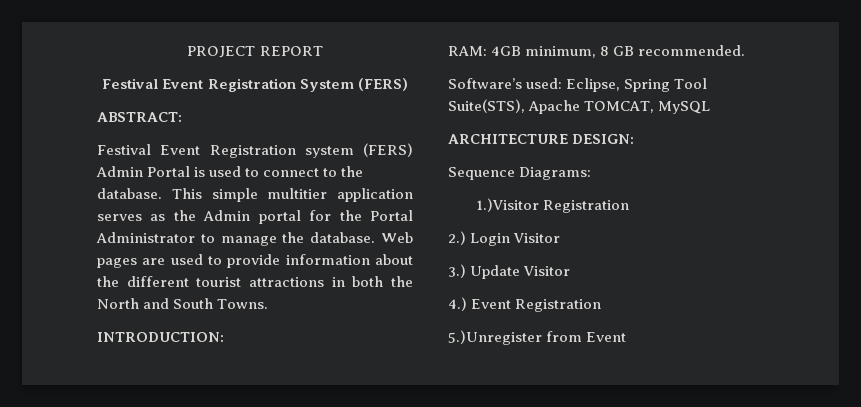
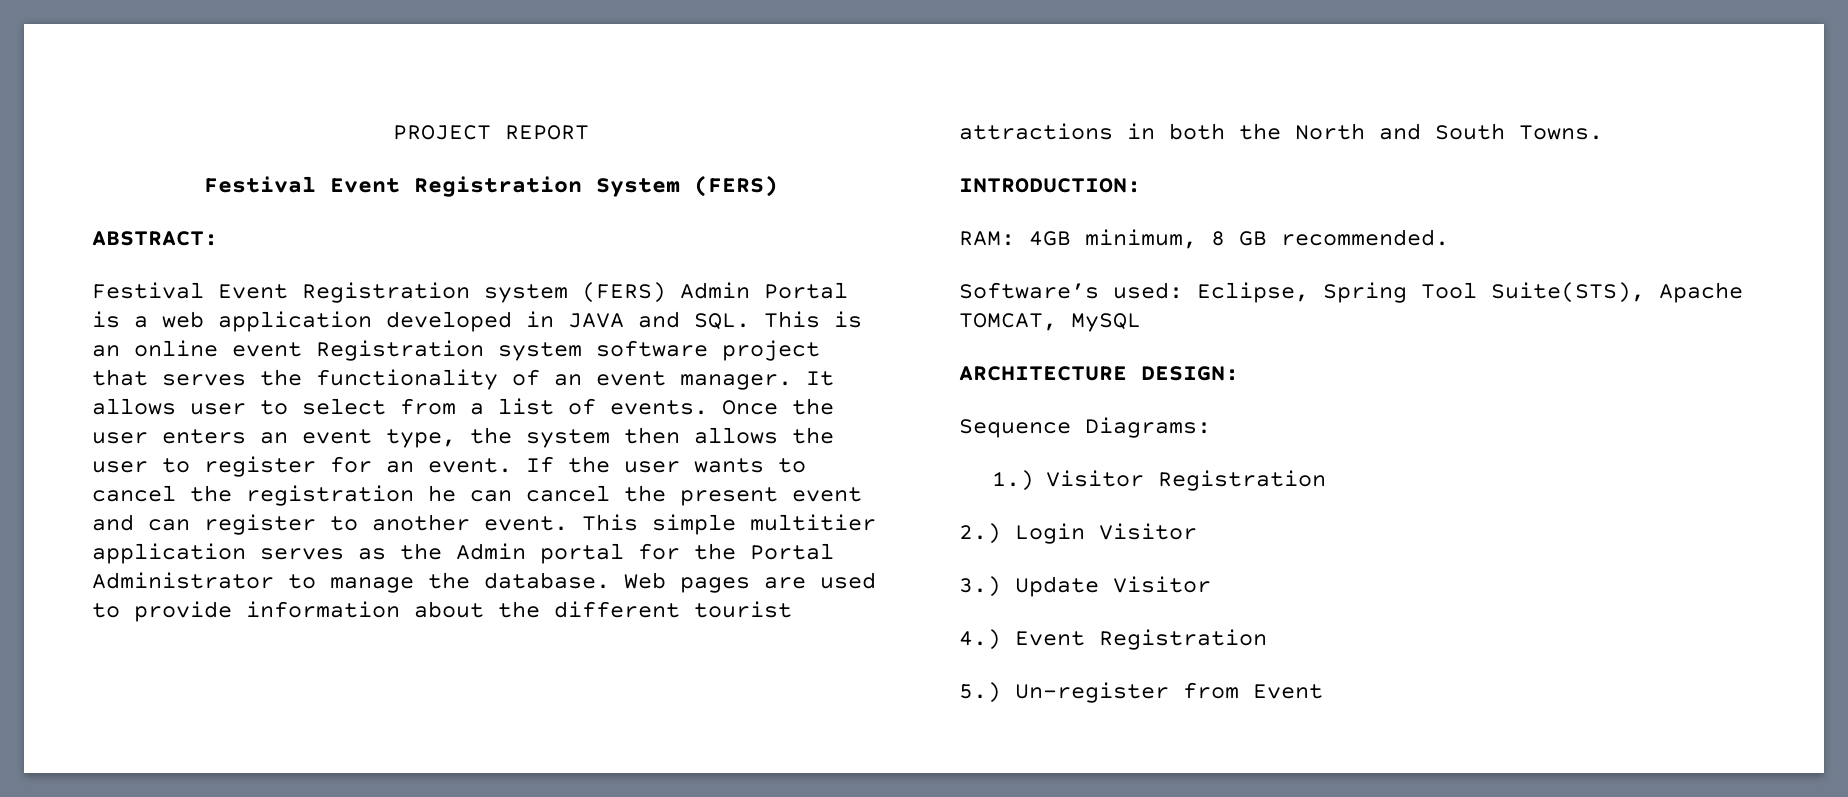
[209,166,364,177] [97,188,162,199] used to connect to the database. -> [134,311,862,332] [92,340,820,361] [92,369,834,390] [92,398,834,415] [92,427,834,448] [92,456,806,477] [92,485,862,506] [92,514,568,535] a web application developed in JAVA and SQL. This is an online event Registration system software project that serves the functionality of an event manager. It allows user to select from a list of events. Once the user enters an event type, the system then allows the user to register for an event. If the user wants to cancel the registration he can cancel the present event and can register to another event.
[476,198,540,212] 1.)Visitor -> [991,470,1144,491] 1.) Visitor
[448,330,542,345] 5.)Unregister -> [959,682,1169,703] 5.) Un-register

